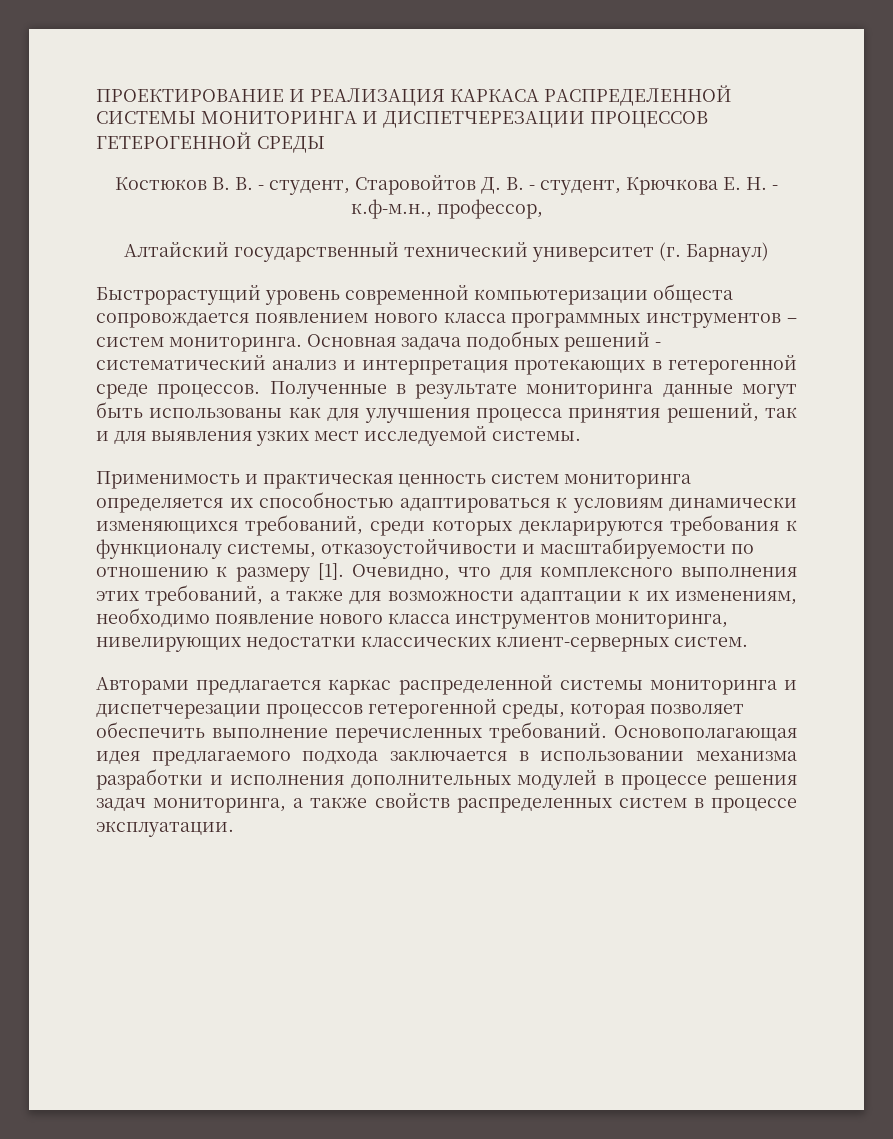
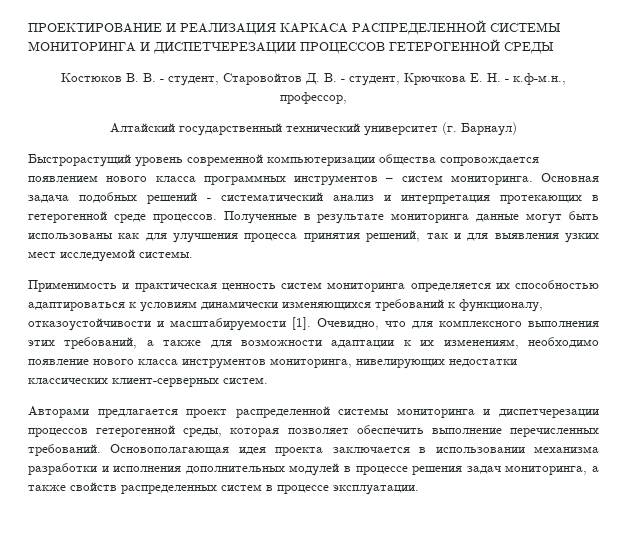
[653,284,733,303] общеста -> [379,154,436,165] общества
[245,515,797,536] [96,538,754,559] [96,566,310,582] требований, среди которых декларируются требования к функционалу системы, отказоустойчивости и масштабируемости по отношению к размеру -> [375,299,543,312] [28,318,286,331] требований к функционалу, отказоустойчивости и масштабируемости
[328,679,392,695] каркас -> [186,409,228,418] проект
[151,751,379,766] предлагаемого подхода -> [275,447,324,456] проекта

